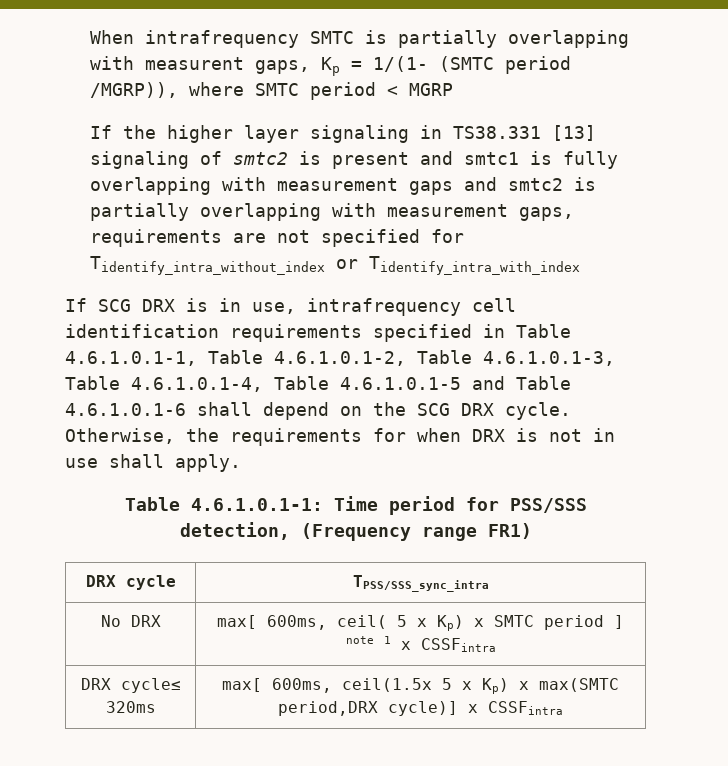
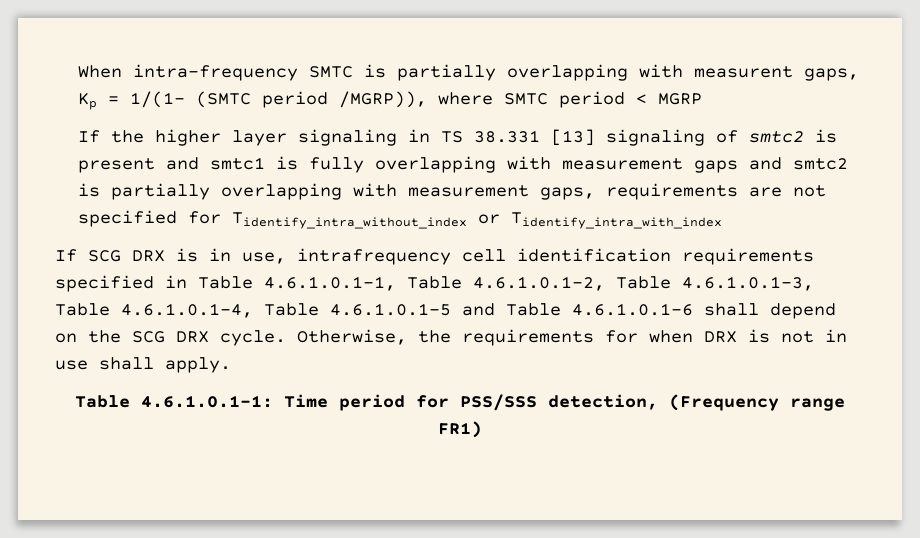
[145,30,300,48] intrafrequency -> [132,64,298,81] intra-frequency
[453,126,542,139] TS38.331 -> [440,130,540,143] TS 38.331
[85,575,176,590] [352,575,489,592] [100,615,161,627] [217,615,624,631] [345,636,496,652] [80,678,181,693] [105,701,156,713] [222,678,619,694] [278,701,563,716] // DRX cycle | TPSS/SSS_sync_intra // No DRX | max[ 600ms, ceil( 5 x Kp) x SMTC period ] note 1 x CSSFintra // DRX cycle≤ 320ms | max[ 600ms, ceil(1.5x 5 x Kp) x max(SMTC period,DRX cycle)] x CSSFintra -> (482, 429) none

